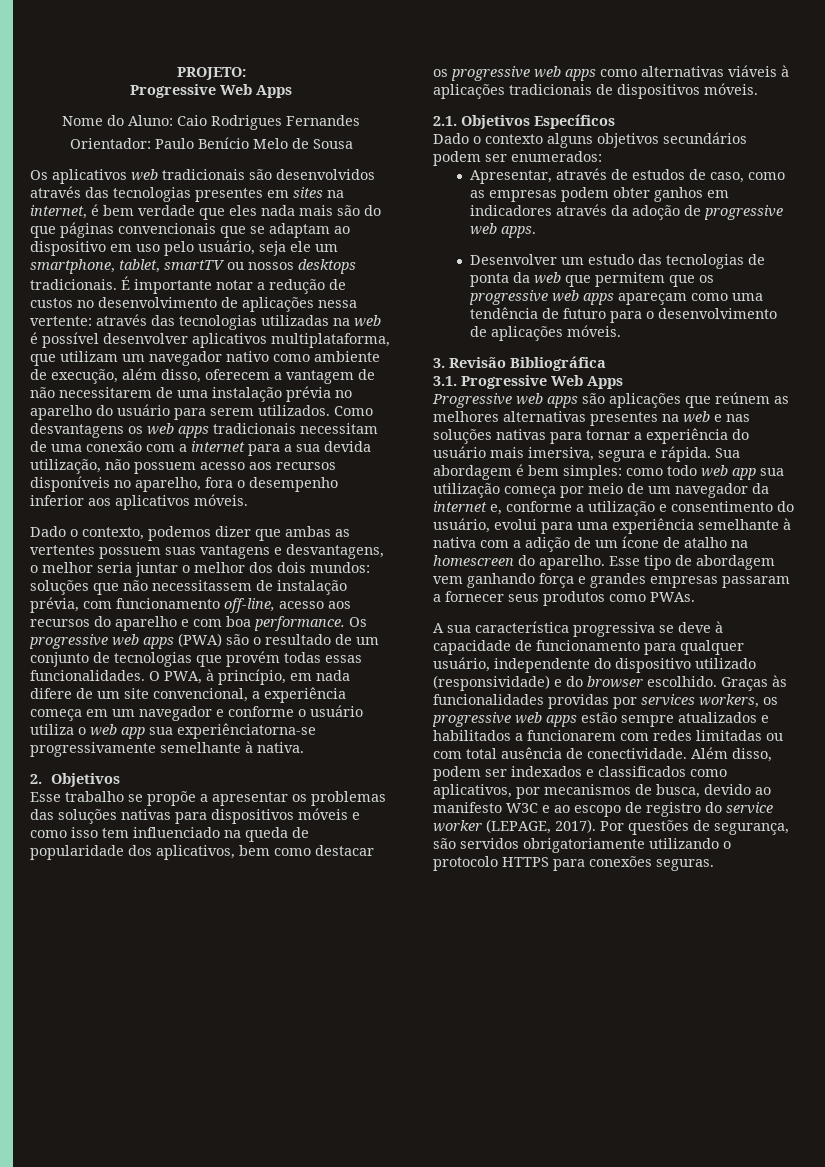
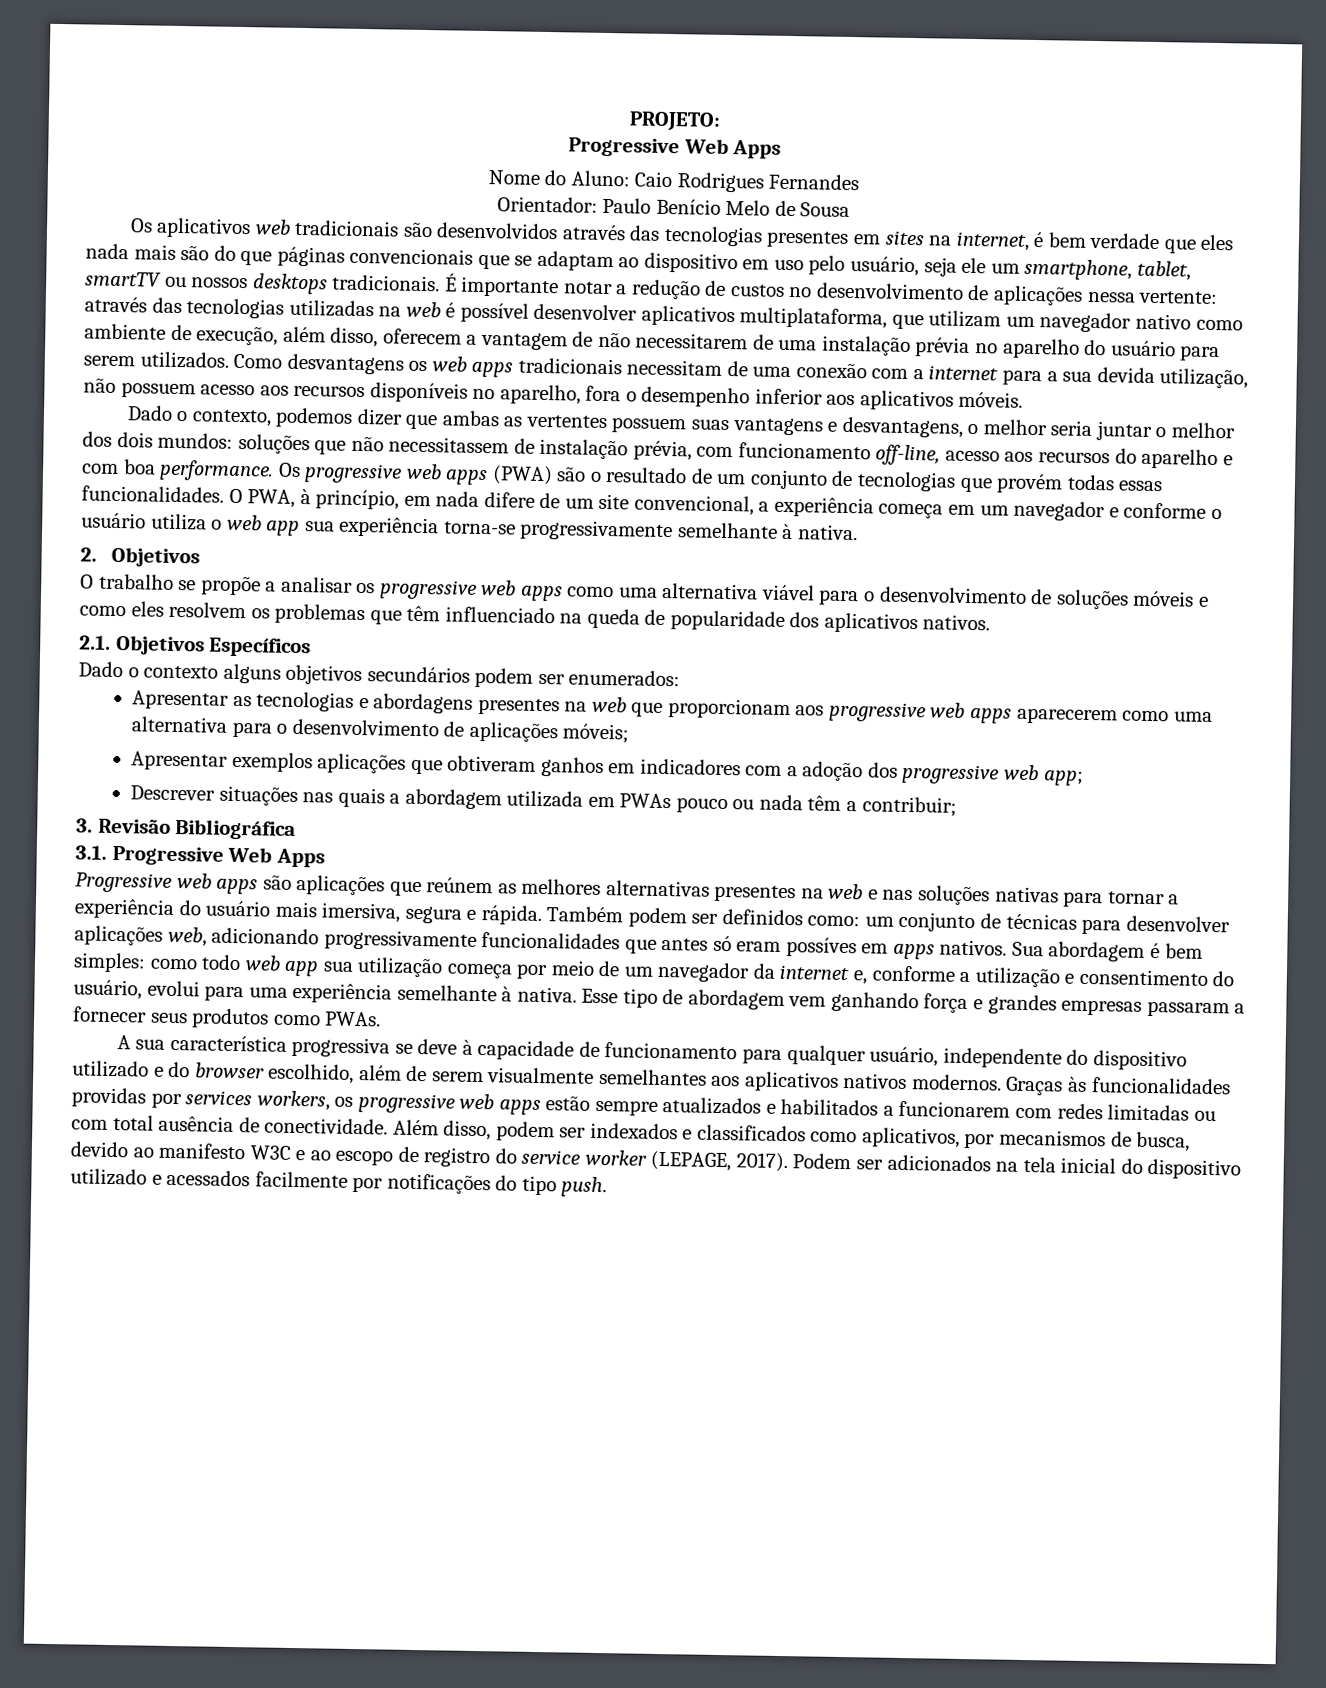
[177,723,316,739] experiênciatorna-se -> [339,516,516,538] experiência torna-se
[30,792,61,802] Esse -> [80,574,94,589] O
[212,791,386,806] [30,808,360,824] [30,827,129,838] apresentar os problemas das soluções nativas para dispositivos móveis e como isso tem -> [280,576,1209,610] [79,601,441,625] analisar os progressive web apps como uma alternativa viável para o desenvolvimento de soluções móveis e como eles resolvem os problemas que têm
[156,845,374,860] [433,65,789,81] [433,83,758,99] aplicativos, bem como destacar os progressive web apps como alternativas viáveis à aplicações tradicionais de dispositivos móveis. -> [823,612,991,634] aplicativos nativos.
[470,168,786,184] [470,187,730,202] [470,204,784,220] [470,223,537,238] [470,254,766,269] [470,272,715,287] [469,290,764,305] [470,307,607,319] Apresentar, através de estudos de caso, como as empresas podem obter ganhos em indicadores através da adoção de progressive web apps. // Desenvolver um estudo das tecnologias de ponta da web que permitem que os progressive web apps apareçam como uma tendência de futuro -> [132,690,1213,725] [131,716,229,733] Apresentar as tecnologias e abordagens presentes na web que proporcionam aos progressive web apps aparecerem como uma alternativa
[567,325,622,337] móveis. -> [562,723,630,744] [131,751,1084,786] [130,785,957,817] móveis; // Apresentar exemplos aplicações que obtiveram ganhos em indicadores com a adoção dos progressive web app; // Descrever situações nas quais a abordagem utilizada em PWAs pouco ou nada têm a contribuir;
(711, 454) none -> [546,906,1230,935] [74,925,1008,960] Também podem ser definidos como: um conjunto de técnicas para desenvolver aplicações web, adicionando progressivamente funcionalidades que antes só eram possíves em apps nativos.
[433,536,748,552] [433,555,605,570] nativa com a adição de um ícone de atalho na homescreen do aparelho. -> [516,986,577,1003] nativa.
[433,675,550,691] (responsividade) -> (149, 1069) none
[647,676,717,687] escolhido. -> [268,1063,1002,1092] escolhido, além de serem visualmente semelhantes aos aplicativos nativos modernos.
[600,820,789,835] [433,838,731,853] [433,856,714,871] Por questões de segurança, são servidos obrigatoriamente utilizando o protocolo HTTPS para conexões seguras. -> [792,1153,1242,1180] [70,1168,608,1198] Podem ser adicionados na tela inicial do dispositivo utilizado e acessados facilmente por notificações do tipo push.

